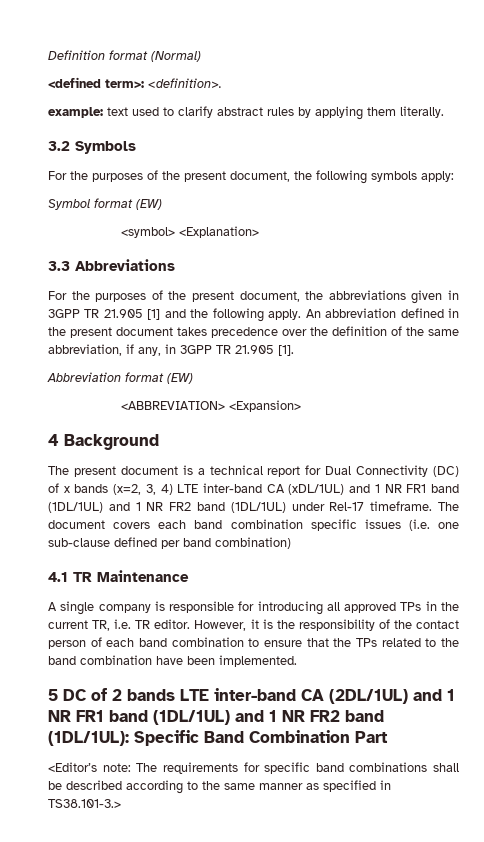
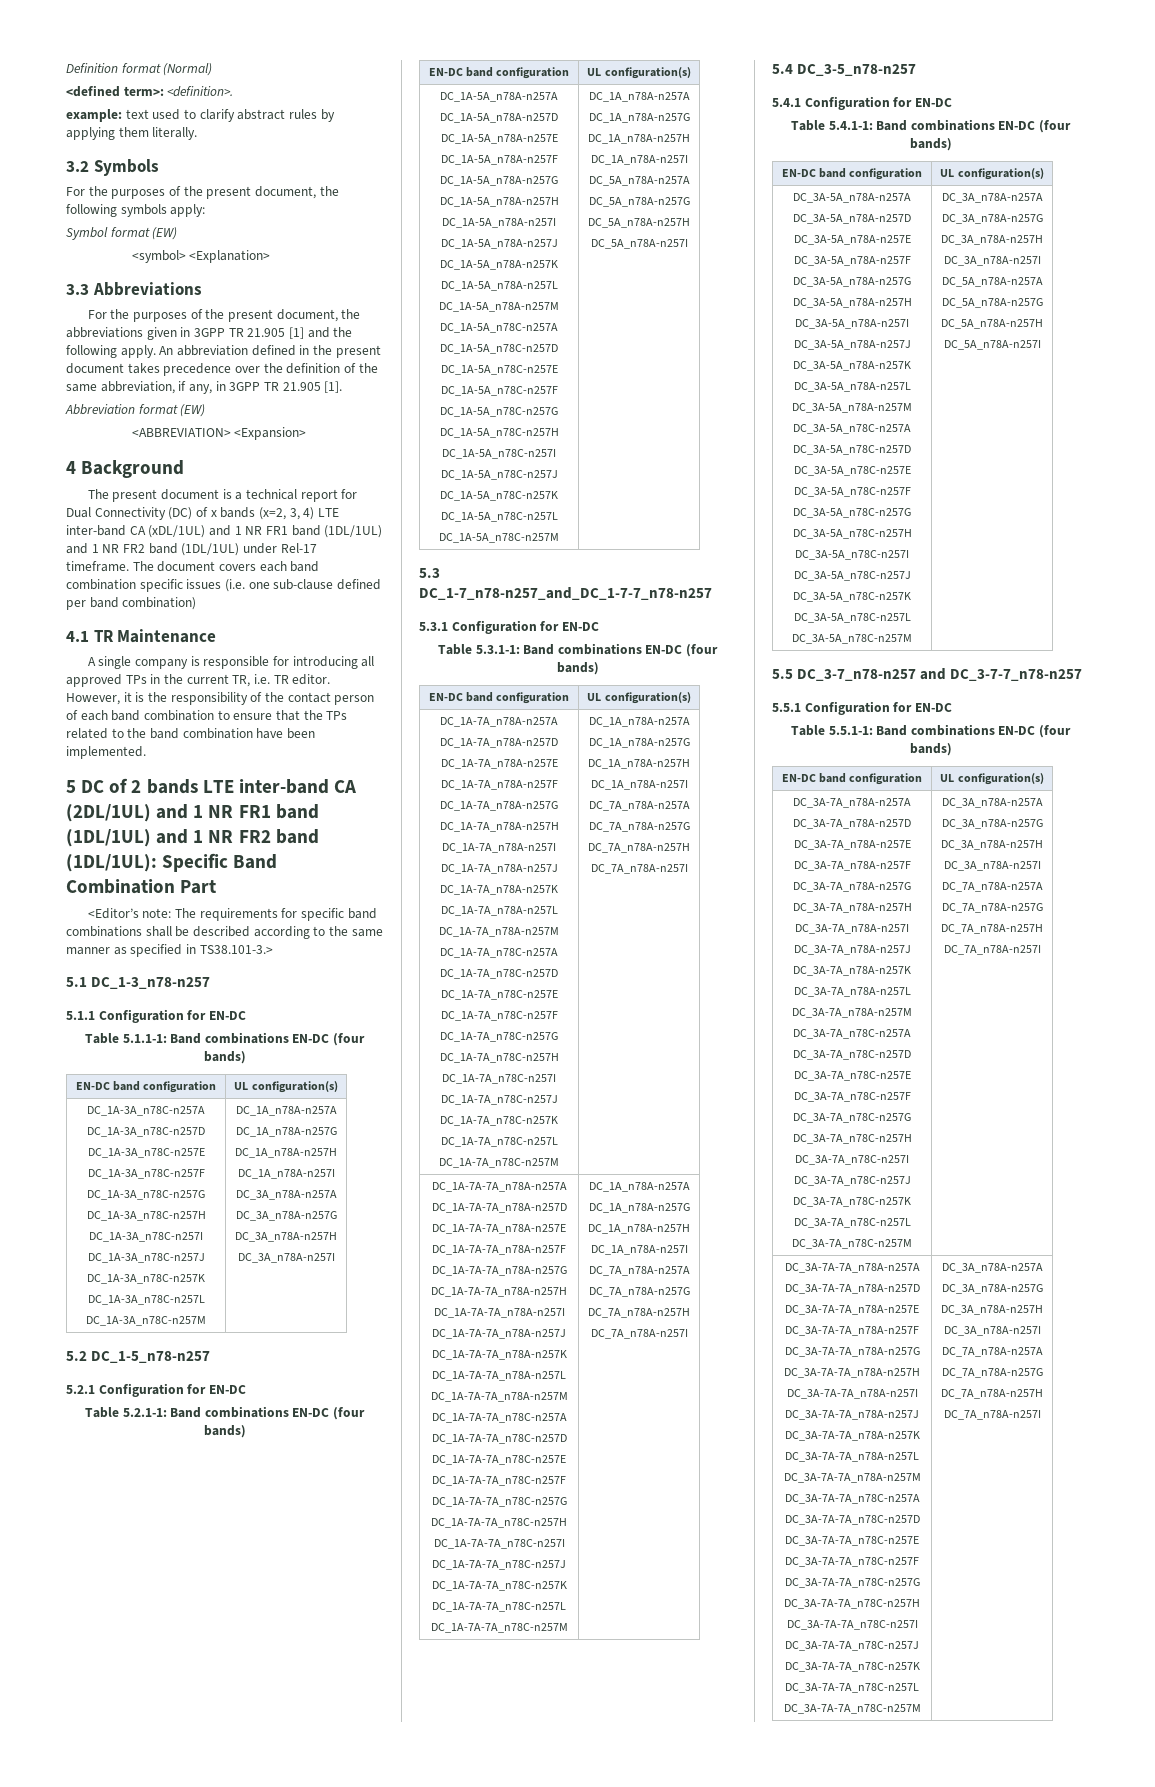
(121, 803) none -> [66,977,211,989] [66,1009,246,1023] [84,1032,366,1046] [203,1051,246,1064] [75,1081,217,1093] [234,1081,338,1093] [87,1106,205,1116] [87,1127,205,1137] [87,1148,205,1158] [87,1169,205,1179] [87,1190,205,1200] [86,1211,206,1221] [89,1232,203,1242] [87,1253,205,1263] [87,1274,205,1284] [87,1295,205,1305] [86,1316,206,1326] [235,1106,337,1116] [235,1127,337,1137] [235,1148,337,1158] [237,1169,335,1179] [235,1190,337,1200] [235,1211,337,1221] [235,1232,337,1242] [237,1253,335,1263] [66,1351,211,1363] [66,1383,246,1397] [84,1406,366,1420] [203,1425,246,1438] [428,67,570,79] [587,67,691,79] [440,92,558,102] [440,113,558,123] [440,134,558,144] [440,155,558,165] [440,176,558,186] [439,197,559,207] [442,218,556,228] [440,239,558,249] [440,260,558,270] [440,281,558,291] [439,302,559,312] [440,323,558,333] [440,344,558,354] [440,365,558,375] [440,386,558,396] [440,407,558,417] [439,428,559,438] [442,449,556,459] [440,470,558,480] [440,491,558,501] [440,512,558,522] [439,533,559,543] [588,92,690,102] [588,113,690,123] [588,134,690,144] [590,155,688,165] [588,176,690,186] [588,197,690,207] [588,218,690,228] [590,239,688,249] [419,568,440,578] [419,587,712,600] [419,620,599,634] [437,643,719,657] [556,662,599,675] [428,692,570,704] [587,692,691,704] [440,717,558,727] [440,738,558,748] [440,759,558,769] [440,780,558,790] [440,801,558,811] [439,822,559,832] [442,843,556,853] [440,864,558,874] [440,885,558,895] [440,906,558,916] [439,927,559,937] [440,948,558,958] [440,969,558,979] [440,990,558,1000] [440,1011,558,1021] [440,1032,558,1042] [439,1053,559,1063] [442,1074,556,1084] [440,1095,558,1105] [440,1116,558,1126] [440,1137,558,1147] [439,1158,559,1168] [588,717,690,727] [588,738,690,748] [588,759,690,769] [590,780,688,790] [588,801,690,811] [588,822,690,832] [588,843,690,853] [590,864,688,874] [431,1182,567,1192] [431,1203,567,1213] [432,1224,566,1234] [432,1245,566,1255] [431,1266,567,1276] [431,1287,567,1297] [433,1308,565,1318] [432,1329,566,1339] [431,1350,567,1360] [432,1371,566,1381] [430,1392,568,1402] [431,1413,567,1423] [431,1434,567,1444] [432,1455,566,1465] [432,1476,566,1486] [431,1497,567,1507] [431,1518,567,1528] [433,1539,565,1549] [432,1560,566,1570] [431,1581,567,1591] [432,1602,566,1612] [430,1623,568,1633] [588,1182,690,1192] [588,1203,690,1213] [588,1224,690,1234] [590,1245,688,1255] [588,1266,690,1276] [588,1287,690,1297] [588,1308,690,1318] [590,1329,688,1339] [772,64,917,76] [772,96,952,110] [790,119,1072,133] [909,138,952,151] [781,168,923,180] [940,168,1044,180] [793,193,911,203] [793,214,911,224] [793,235,911,245] [793,256,911,266] [793,277,911,287] [792,298,912,308] [795,319,909,329] [793,340,911,350] [793,361,911,371] [793,382,911,392] [792,403,912,413] [793,424,911,434] [793,445,911,455] [793,466,911,476] [793,487,911,497] [793,508,911,518] [792,529,912,539] [795,550,909,560] [793,571,911,581] [793,592,911,602] [793,613,911,623] [792,634,912,644] [941,193,1043,203] [941,214,1043,224] [941,235,1043,245] [943,256,1041,266] [941,277,1043,287] [941,298,1043,308] [941,319,1043,329] [943,340,1041,350] [772,668,1083,681] [772,701,952,715] [790,724,1072,738] [909,743,952,756] [781,773,923,785] [940,773,1044,785] [793,798,911,808] [793,819,911,829] [793,840,911,850] [793,861,911,871] [793,882,911,892] [792,903,912,913] [795,924,909,934] [793,945,911,955] [793,966,911,976] [793,987,911,997] [792,1008,912,1018] [793,1029,911,1039] [793,1050,911,1060] [793,1071,911,1081] [793,1092,911,1102] [793,1113,911,1123] [792,1134,912,1144] [795,1155,909,1165] [793,1176,911,1186] [793,1197,911,1207] [793,1218,911,1228] [792,1239,912,1249] [941,798,1043,808] [941,819,1043,829] [941,840,1043,850] [943,861,1041,871] [941,882,1043,892] [941,903,1043,913] [941,924,1043,934] [943,945,1041,955] [784,1263,920,1273] [784,1284,920,1294] [785,1305,919,1315] [785,1326,919,1336] [784,1347,920,1357] [784,1368,920,1378] [786,1389,918,1399] [785,1410,919,1420] [784,1431,920,1441] [785,1452,919,1462] [783,1473,921,1483] [784,1494,920,1504] [784,1515,920,1525] [785,1536,919,1546] [785,1557,919,1567] [784,1578,920,1588] [784,1599,920,1609] [786,1620,918,1630] [785,1641,919,1651] [784,1662,920,1672] [785,1683,919,1693] [783,1704,921,1714] [941,1263,1043,1273] [941,1284,1043,1294] [941,1305,1043,1315] [943,1326,1041,1336] [941,1347,1043,1357] [941,1368,1043,1378] [941,1389,1043,1399] [943,1410,1041,1420] // 5.1 DC_1-3_n78-n257 // 5.1.1 Configuration for EN-DC // Table 5.1.1-1: Band combinations EN-DC (four bands) // EN-DC band configuration | UL configuration(s) // DC_1A-3A_n78C-n257A // DC_1A-3A_n78C-n257D // DC_1A-3A_n78C-n257E // DC_1A-3A_n78C-n257F // DC_1A-3A_n78C-n257G // DC_1A-3A_n78C-n257H // DC_1A-3A_n78C-n257I // DC_1A-3A_n78C-n257J // DC_1A-3A_n78C-n257K // DC_1A-3A_n78C-n257L // DC_1A-3A_n78C-n257M | DC_1A_n78A-n257A // DC_1A_n78A-n257G // DC_1A_n78A-n257H // DC_1A_n78A-n257I // DC_3A_n78A-n257A // DC_3A_n78A-n257G // DC_3A_n78A-n257H // DC_3A_n78A-n257I // 5.2 DC_1-5_n78-n257 // 5.2.1 Configuration for EN-DC // Table 5.2.1-1: Band combinations EN-DC (four bands) // EN-DC band configuration | UL configuration(s) // DC_1A-5A_n78A-n257A // DC_1A-5A_n78A-n257D // DC_1A-5A_n78A-n257E // DC_1A-5A_n78A-n257F // DC_1A-5A_n78A-n257G // DC_1A-5A_n78A-n257H // DC_1A-5A_n78A-n257I // DC_1A-5A_n78A-n257J // DC_1A-5A_n78A-n257K // DC_1A-5A_n78A-n257L // DC_1A-5A_n78A-n257M // DC_1A-5A_n78C-n257A // DC_1A-5A_n78C-n257D // DC_1A-5A_n78C-n257E // DC_1A-5A_n78C-n257F // DC_1A-5A_n78C-n257G // DC_1A-5A_n78C-n257H // DC_1A-5A_n78C-n257I // DC_1A-5A_n78C-n257J // DC_1A-5A_n78C-n257K // DC_1A-5A_n78C-n257L // DC_1A-5A_n78C-n257M | DC_1A_n78A-n257A // DC_1A_n78A-n257G // DC_1A_n78A-n257H // DC_1A_n78A-n257I // DC_5A_n78A-n257A // DC_5A_n78A-n257G // DC_5A_n78A-n257H // DC_5A_n78A-n257I // 5.3 DC_1-7_n78-n257_and_DC_1-7-7_n78-n257 // 5.3.1 Configuration for EN-DC // Table 5.3.1-1: Band combinations EN-DC (four bands) // EN-DC band configuration | UL configuration(s) // DC_1A-7A_n78A-n257A // DC_1A-7A_n78A-n257D // DC_1A-7A_n78A-n257E // DC_1A-7A_n78A-n257F // DC_1A-7A_n78A-n257G // DC_1A-7A_n78A-n257H // DC_1A-7A_n78A-n257I // DC_1A-7A_n78A-n257J // DC_1A-7A_n78A-n257K // DC_1A-7A_n78A-n257L // DC_1A-7A_n78A-n257M // DC_1A-7A_n78C-n257A // DC_1A-7A_n78C-n257D // DC_1A-7A_n78C-n257E // DC_1A-7A_n78C-n257F // DC_1A-7A_n78C-n257G // DC_1A-7A_n78C-n257H // DC_1A-7A_n78C-n257I // DC_1A-7A_n78C-n257J // DC_1A-7A_n78C-n257K // DC_1A-7A_n78C-n257L // DC_1A-7A_n78C-n257M | DC_1A_n78A-n257A // DC_1A_n78A-n257G // DC_1A_n78A-n257H // DC_1A_n78A-n257I // DC_7A_n78A-n257A // DC_7A_n78A-n257G // DC_7A_n78A-n257H // DC_7A_n78A-n257I // DC_1A-7A-7A_n78A-n257A // DC_1A-7A-7A_n78A-n257D // DC_1A-7A-7A_n78A-n257E // DC_1A-7A-7A_n78A-n257F // DC_1A-7A-7A_n78A-n257G // DC_1A-7A-7A_n78A-n257H // DC_1A-7A-7A_n78A-n257I // DC_1A-7A-7A_n78A-n257J // DC_1A-7A-7A_n78A-n257K // DC_1A-7A-7A_n78A-n257L // DC_1A-7A-7A_n78A-n257M // DC_1A-7A-7A_n78C-n257A // DC_1A-7A-7A_n78C-n257D // DC_1A-7A-7A_n78C-n257E // DC_1A-7A-7A_n78C-n257F // DC_1A-7A-7A_n78C-n257G // DC_1A-7A-7A_n78C-n257H // DC_1A-7A-7A_n78C-n257I // DC_1A-7A-7A_n78C-n257J // DC_1A-7A-7A_n78C-n257K // DC_1A-7A-7A_n78C-n257L // DC_1A-7A-7A_n78C-n257M | DC_1A_n78A-n257A // DC_1A_n78A-n257G // DC_1A_n78A-n257H // DC_1A_n78A-n257I // DC_7A_n78A-n257A // DC_7A_n78A-n257G // DC_7A_n78A-n257H // DC_7A_n78A-n257I // 5.4 DC_3-5_n78-n257 // 5.4.1 Configuration for EN-DC // Table 5.4.1-1: Band combinations EN-DC (four bands) // EN-DC band configuration | UL configuration(s) // DC_3A-5A_n78A-n257A // DC_3A-5A_n78A-n257D // DC_3A-5A_n78A-n257E // DC_3A-5A_n78A-n257F // DC_3A-5A_n78A-n257G // DC_3A-5A_n78A-n257H // DC_3A-5A_n78A-n257I // DC_3A-5A_n78A-n257J // DC_3A-5A_n78A-n257K // DC_3A-5A_n78A-n257L // DC_3A-5A_n78A-n257M // DC_3A-5A_n78C-n257A // DC_3A-5A_n78C-n257D // DC_3A-5A_n78C-n257E // DC_3A-5A_n78C-n257F // DC_3A-5A_n78C-n257G // DC_3A-5A_n78C-n257H // DC_3A-5A_n78C-n257I // DC_3A-5A_n78C-n257J // DC_3A-5A_n78C-n257K // DC_3A-5A_n78C-n257L // DC_3A-5A_n78C-n257M | DC_3A_n78A-n257A // DC_3A_n78A-n257G // DC_3A_n78A-n257H // DC_3A_n78A-n257I // DC_5A_n78A-n257A // DC_5A_n78A-n257G // DC_5A_n78A-n257H // DC_5A_n78A-n257I // 5.5 DC_3-7_n78-n257 and DC_3-7-7_n78-n257 // 5.5.1 Configuration for EN-DC // Table 5.5.1-1: Band combinations EN-DC (four bands) // EN-DC band configuration | UL configuration(s) // DC_3A-7A_n78A-n257A // DC_3A-7A_n78A-n257D // DC_3A-7A_n78A-n257E // DC_3A-7A_n78A-n257F // DC_3A-7A_n78A-n257G // DC_3A-7A_n78A-n257H // DC_3A-7A_n78A-n257I // DC_3A-7A_n78A-n257J // DC_3A-7A_n78A-n257K // DC_3A-7A_n78A-n257L // DC_3A-7A_n78A-n257M // DC_3A-7A_n78C-n257A // DC_3A-7A_n78C-n257D // DC_3A-7A_n78C-n257E // DC_3A-7A_n78C-n257F // DC_3A-7A_n78C-n257G // DC_3A-7A_n78C-n257H // DC_3A-7A_n78C-n257I // DC_3A-7A_n78C-n257J // DC_3A-7A_n78C-n257K // DC_3A-7A_n78C-n257L // DC_3A-7A_n78C-n257M | DC_3A_n78A-n257A // DC_3A_n78A-n257G // DC_3A_n78A-n257H // DC_3A_n78A-n257I // DC_7A_n78A-n257A // DC_7A_n78A-n257G // DC_7A_n78A-n257H // DC_7A_n78A-n257I // DC_3A-7A-7A_n78A-n257A // DC_3A-7A-7A_n78A-n257D // DC_3A-7A-7A_n78A-n257E // DC_3A-7A-7A_n78A-n257F // DC_3A-7A-7A_n78A-n257G // DC_3A-7A-7A_n78A-n257H // DC_3A-7A-7A_n78A-n257I // DC_3A-7A-7A_n78A-n257J // DC_3A-7A-7A_n78A-n257K // DC_3A-7A-7A_n78A-n257L // DC_3A-7A-7A_n78A-n257M // DC_3A-7A-7A_n78C-n257A // DC_3A-7A-7A_n78C-n257D // DC_3A-7A-7A_n78C-n257E // DC_3A-7A-7A_n78C-n257F // DC_3A-7A-7A_n78C-n257G // DC_3A-7A-7A_n78C-n257H // DC_3A-7A-7A_n78C-n257I // DC_3A-7A-7A_n78C-n257J // DC_3A-7A-7A_n78C-n257K // DC_3A-7A-7A_n78C-n257L // DC_3A-7A-7A_n78C-n257M | DC_3A_n78A-n257A // DC_3A_n78A-n257G // DC_3A_n78A-n257H // DC_3A_n78A-n257I // DC_7A_n78A-n257A // DC_7A_n78A-n257G // DC_7A_n78A-n257H // DC_7A_n78A-n257I

